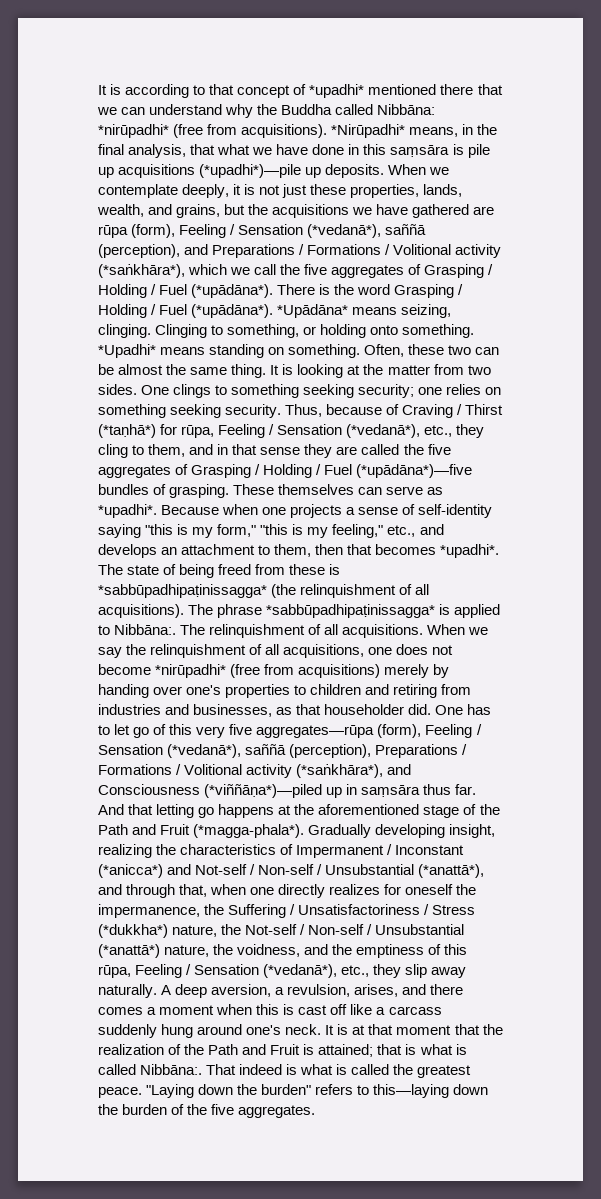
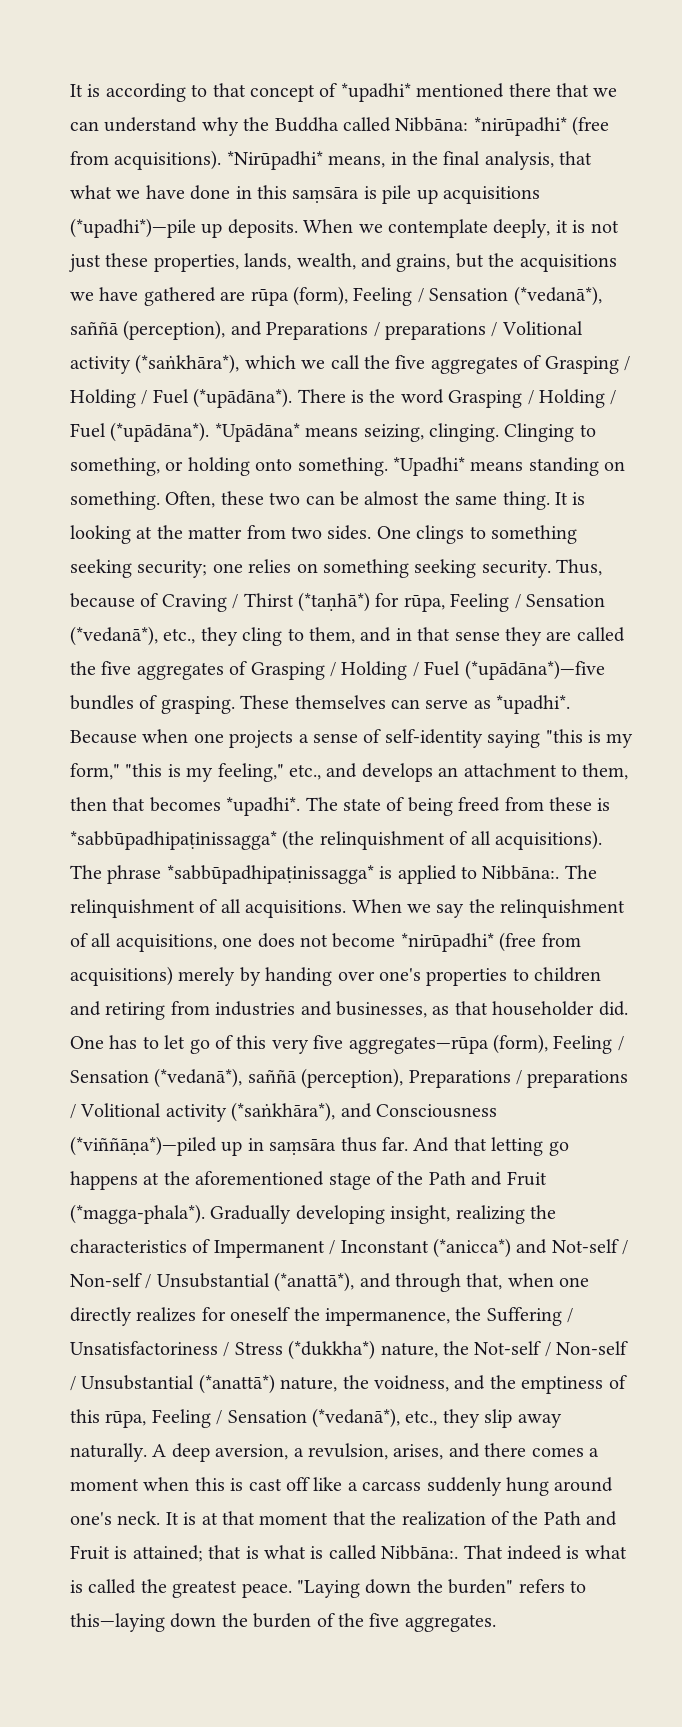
[307,244,382,255] Formations -> [385,322,486,340] preparations
[98,764,172,775] Formations -> [527,1070,629,1088] preparations

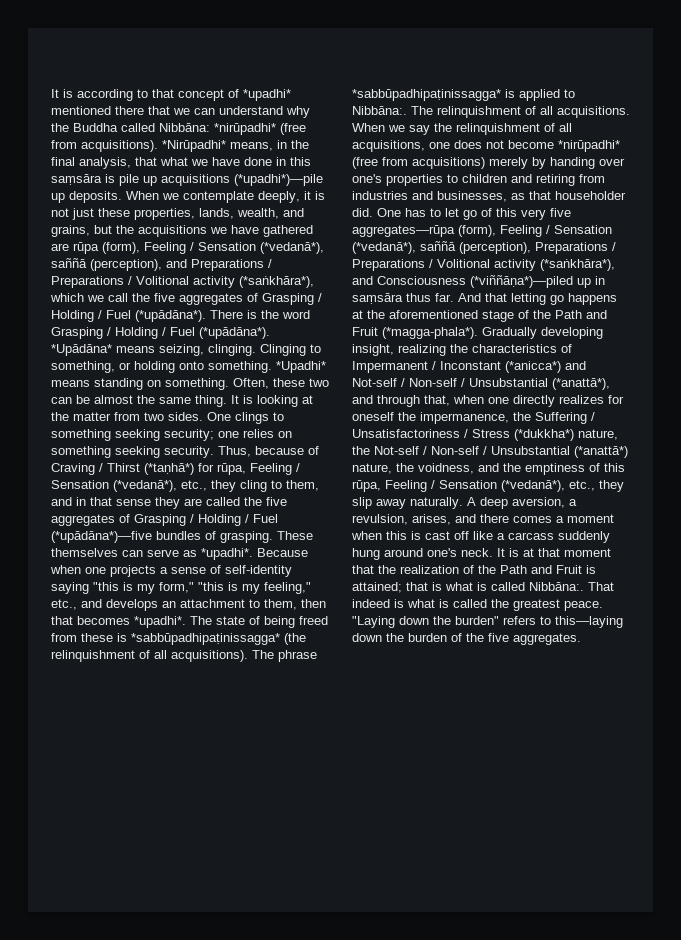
[385,322,486,340] preparations -> [51,276,124,288] Preparations
[527,1070,629,1088] preparations -> [352,259,425,271] Preparations

